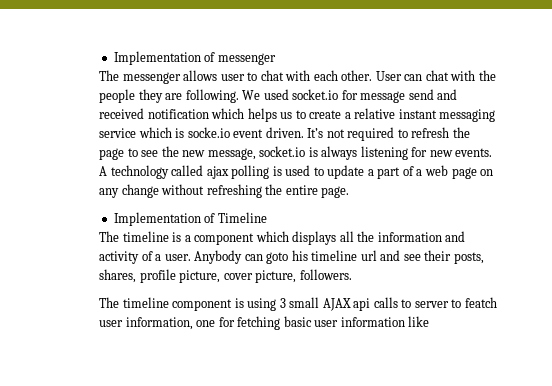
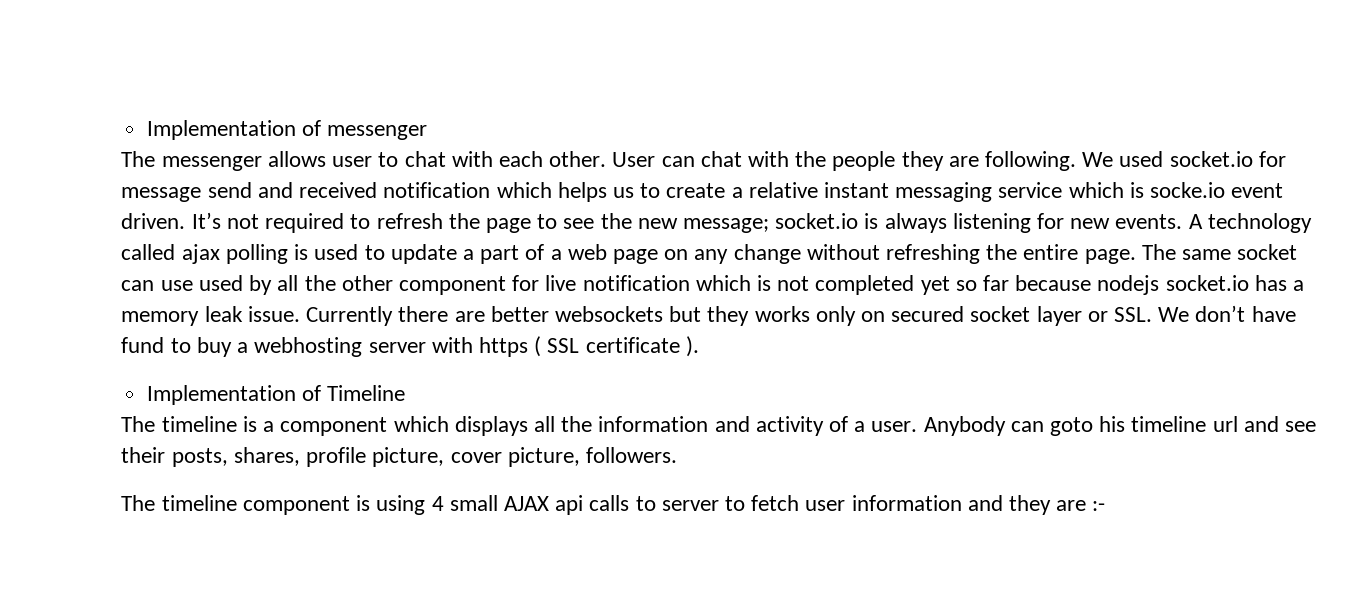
[207,148,256,160] message, -> [683,218,770,233] message;
(350, 192) none -> [1141,244,1298,260] [121,275,1305,295] [121,305,1296,326] [121,336,699,357] The same socket can use used by all the other component for live notification which is not completed yet so far because nodejs socket.io has a memory leak issue. Currently there are better websockets but they works only on secured socket layer or SSL. We don’t have fund to buy a webhosting server with https ( SSL certificate ).
[279,298,286,308] 3 -> [431,496,444,511] 4
[464,297,497,308] [99,316,430,330] featch user information, one for fetching basic user information like -> [751,495,1106,515] fetch user information and they are :-

